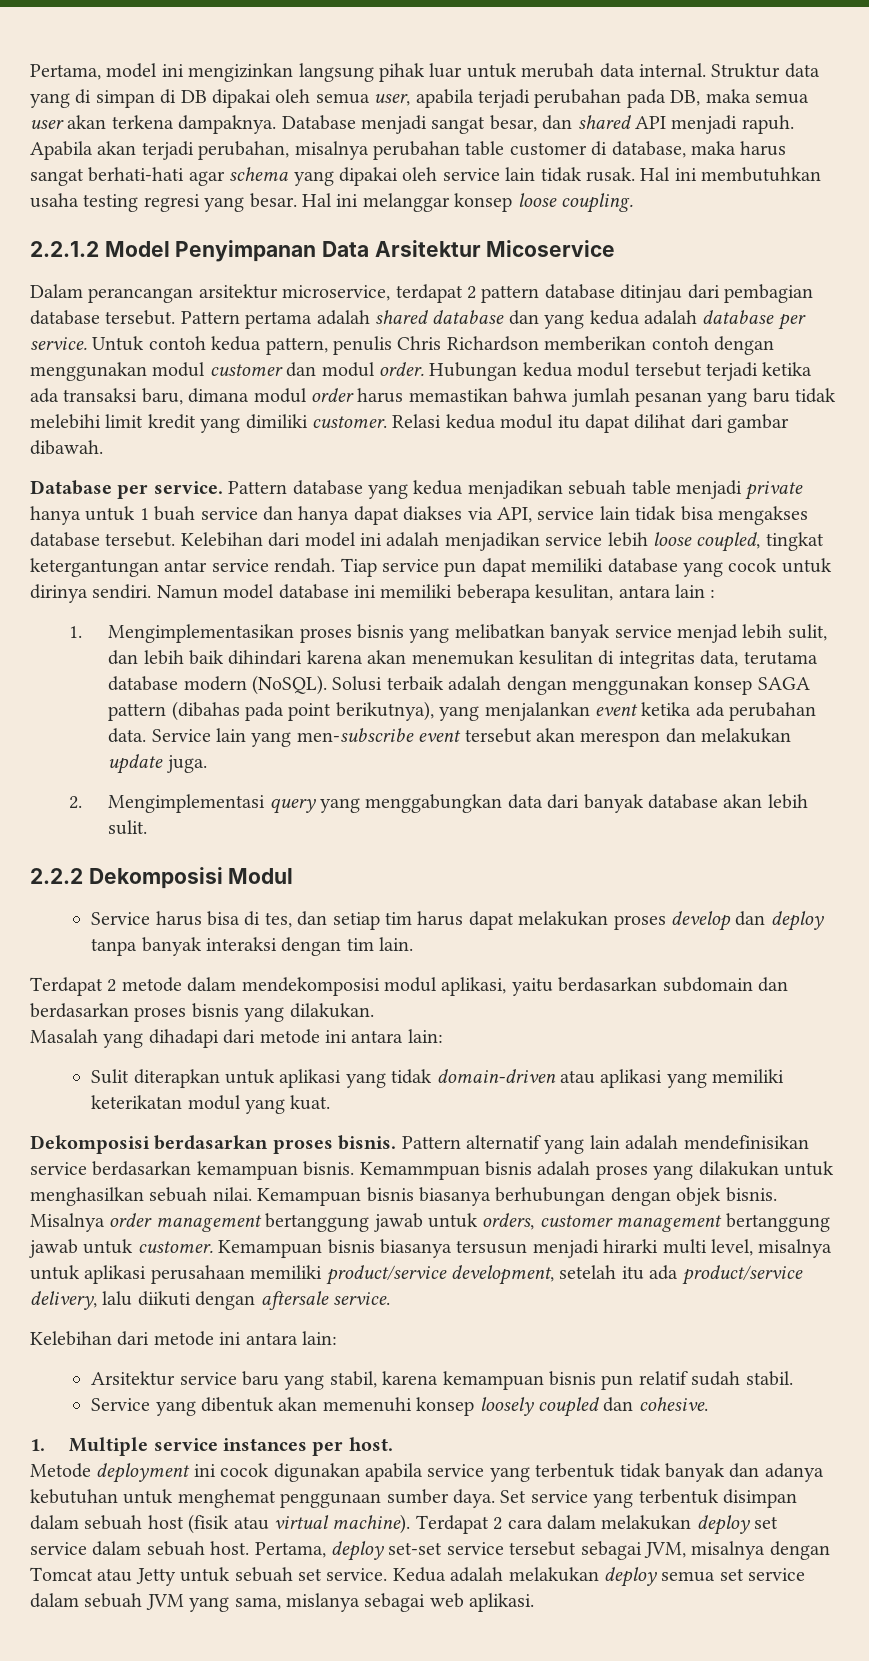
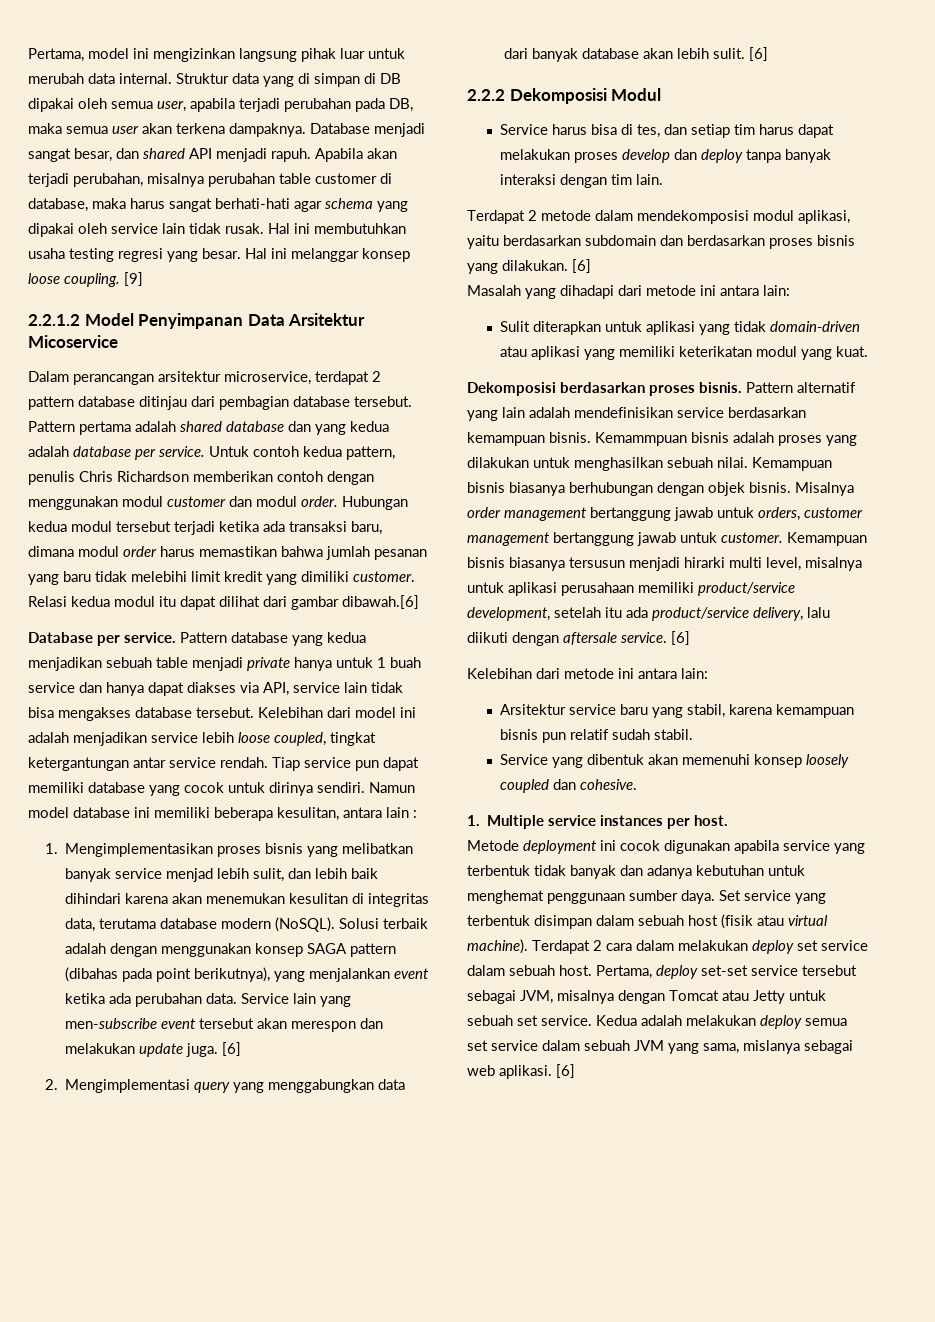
(633, 203) none -> [124,272,143,286] [9]
[30,440,103,455] dibawah. -> [342,595,419,609] dibawah.[6]
(207, 764) none -> [222,1042,242,1056] [6]
(148, 827) none -> [749,47,769,61] [6]
(374, 1010) none -> [572,259,591,273] [6]
(390, 1298) none -> [671,631,690,645] [6]
(535, 1602) none -> [556,1064,575,1078] [6]

